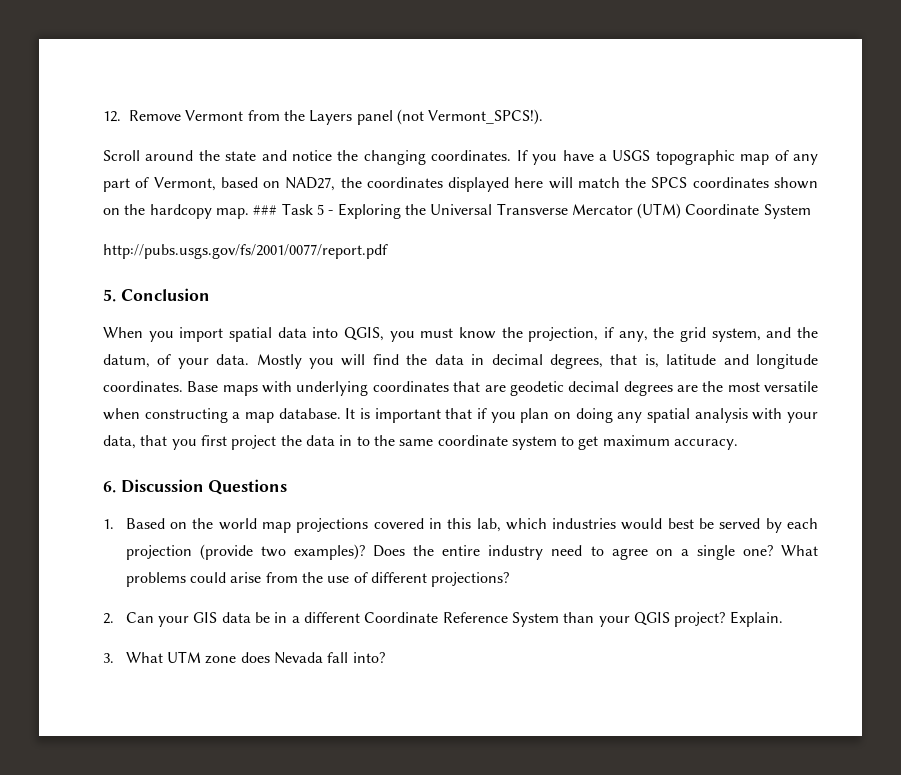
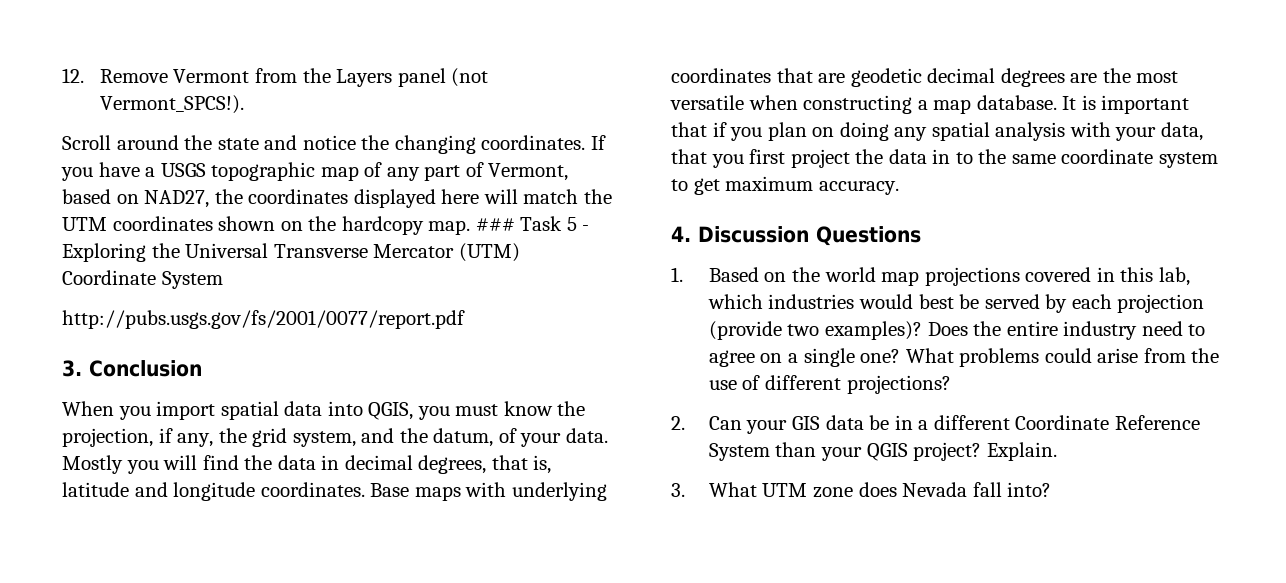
[651,177,688,188] SPCS -> [62,217,107,231] UTM
[103,289,116,302] 5. -> [62,360,82,377] 3.
[103,481,116,493] 6. -> [671,226,691,242] 4.

